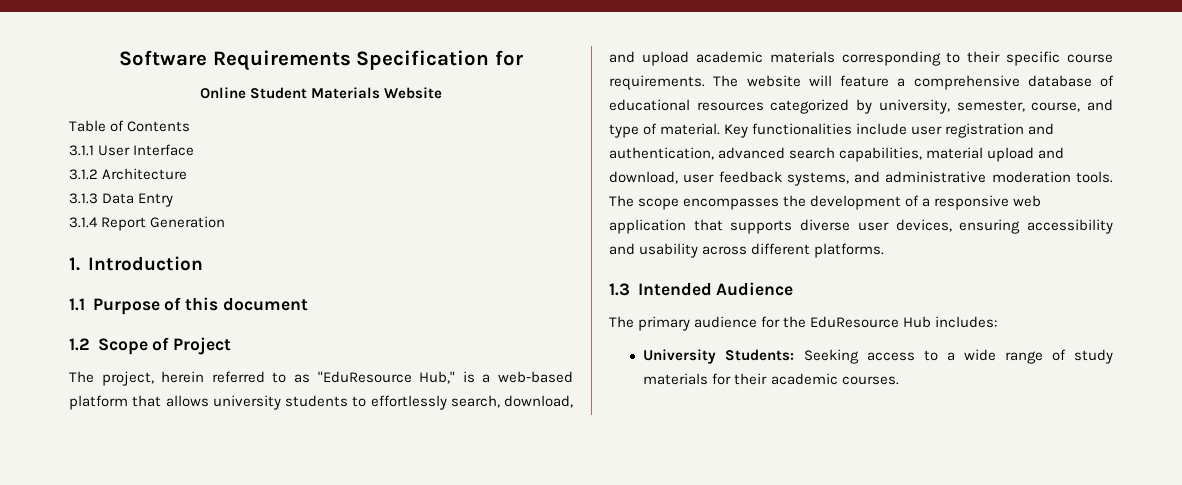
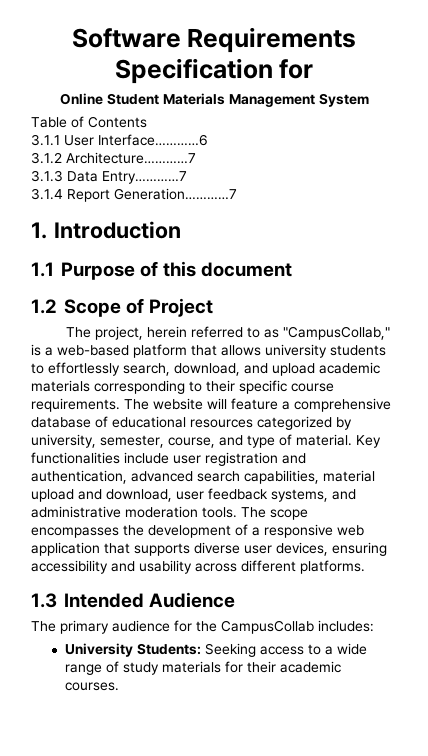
[384,87,443,99] Website -> [228,93,369,107] Management System
[133,144,195,156] Interface -> [98,134,208,146] Interface…………6
[102,168,188,180] Architecture -> [66,152,196,164] Architecture…………7
[138,193,174,207] Entry -> [102,171,187,184] Entry…………7
[150,216,226,228] Generation -> [114,188,237,200] Generation…………7
[317,371,456,384] "EduResource Hub," -> [283,326,391,340] "CampusCollab,"
[810,316,932,328] EduResource Hub -> [221,620,314,634] CampusCollab

